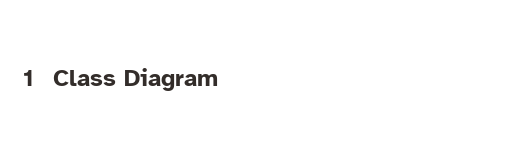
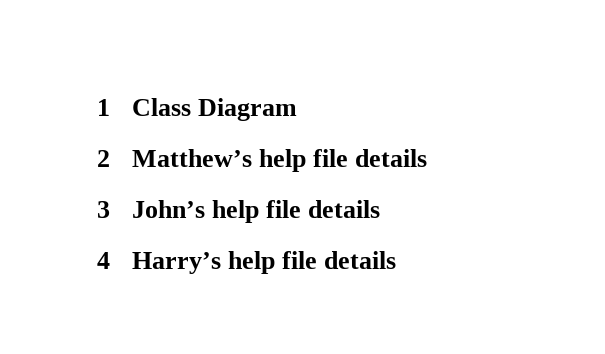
(218, 79) none -> [97,149,427,172] [97,200,380,223] [97,251,396,274] // 2 Matthew’s help file details // 3 John’s help file details // 4 Harry’s help file details

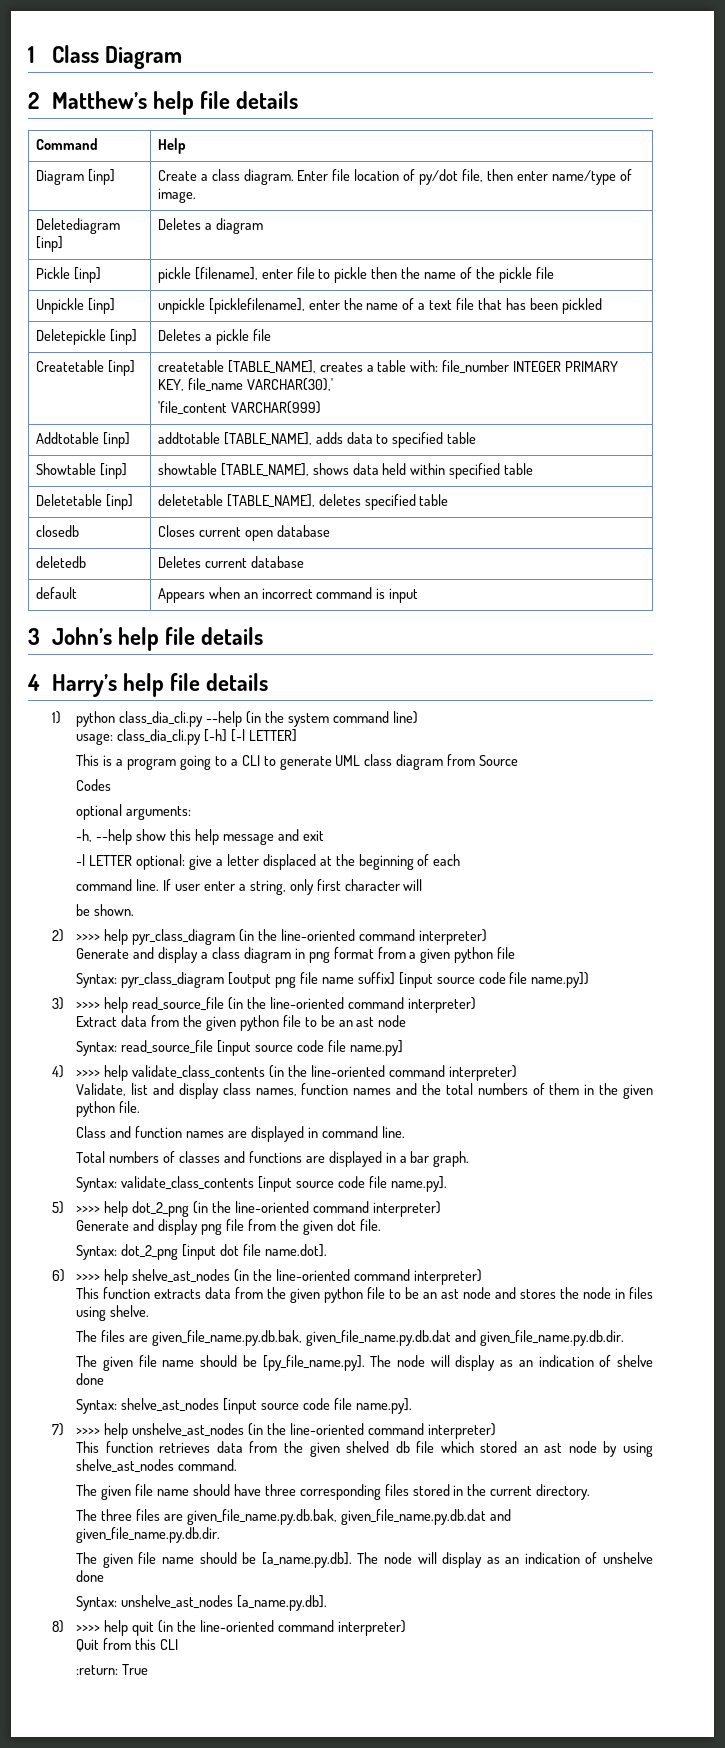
(427, 158) none -> [35,138,98,150] [157,138,186,154] [35,169,115,185] [157,169,632,185] [157,188,196,203] [35,218,120,234] [35,236,63,252] [157,218,263,234] [35,267,101,283] [157,267,554,283] [35,298,115,314] [157,298,602,314] [35,329,137,345] [157,329,271,345] [35,360,135,376] [157,360,619,374] [157,378,333,392] [157,401,321,415] [35,432,130,448] [157,432,477,448] [35,463,127,479] [157,463,534,479] [35,494,133,510] [157,494,449,510] [35,525,79,537] [157,525,330,541] [35,556,86,568] [157,556,304,568] [35,587,77,599] [157,587,419,603] // Command | Help // Diagram [inp] | Create a class diagram. Enter file location of py/dot file, then enter name/type of image. // Deletediagram [inp] | Deletes a diagram // Pickle [inp] | pickle [filename], enter file to pickle then the name of the pickle file // Unpickle [inp] | unpickle [picklefilename], enter the name of a text file that has been pickled // Deletepickle [inp] | Deletes a pickle file // Createtable [inp] | createtable [TABLE_NAME], creates a table with: file_number INTEGER PRIMARY KEY, file_name VARCHAR(30),' // 'file_content VARCHAR(999) // Addtotable [inp] | addtotable [TABLE_NAME], adds data to specified table // Showtable [inp] | showtable [TABLE_NAME], shows data held within specified table // Deletetable [inp] | deletetable [TABLE_NAME], deletes specified table // closedb | Closes current open database // deletedb | Deletes current database // default | Appears when an incorrect command is input
(396, 260) none -> [52,711,418,727] [76,729,297,745] [76,754,519,770] [76,779,112,791] [76,804,192,820] [76,829,324,845] [76,854,461,870] [76,879,423,895] [76,904,135,916] [52,929,487,945] [76,947,516,963] [76,972,590,988] [52,997,476,1013] [76,1015,407,1031] [76,1040,403,1056] [52,1065,517,1081] [76,1083,654,1099] [76,1101,141,1117] [76,1126,405,1142] [76,1151,470,1167] [76,1176,447,1192] [52,1201,441,1217] [76,1219,381,1235] [76,1244,327,1260] [52,1269,482,1285] [76,1287,654,1303] [76,1305,150,1321] [76,1330,624,1346] [76,1355,653,1371] [76,1373,105,1385] [76,1398,412,1414] [52,1423,496,1439] [76,1441,654,1457] [76,1459,238,1473] [76,1484,591,1500] [76,1509,511,1525] [76,1527,221,1543] [76,1552,653,1568] [76,1570,105,1582] [76,1595,328,1611] [52,1620,406,1636] [76,1638,179,1652] [76,1664,149,1675] // 1) python class_dia_cli.py --help (in the system command line) // usage: class_dia_cli.py [-h] [-l LETTER] // This is a program going to a CLI to generate UML class diagram from Source // Codes // optional arguments: // -h, --help show this help message and exit // -l LETTER optional: give a letter displaced at the beginning of each // command line. If user enter a string, only first character will // be shown. // 2) >>>> help pyr_class_diagram (in the line-oriented command interpreter) // Generate and display a class diagram in png format from a given python file // Syntax: pyr_class_diagram [output png file name suffix] [input source code file name.py]) // 3) >>>> help read_source_file (in the line-oriented command interpreter) // Extract data from the given python file to be an ast node // Syntax: read_source_file [input source code file name.py] // 4) >>>> help validate_class_contents (in the line-oriented command interpreter) // Validate, list and display class names, function names and the total numbers of them in the given python file. // Class and function names are displayed in command line. // Total numbers of classes and functions are displayed in a bar graph. // Syntax: validate_class_contents [input source code file name.py]. // 5) >>>> help dot_2_png (in the line-oriented command interpreter) // Generate and display png file from the given dot file. // Syntax: dot_2_png [input dot file name.dot]. // 6) >>>> help shelve_ast_nodes (in the line-oriented command interpreter) // This function extracts data from the given python file to be an ast node and stores the node in files using shelve. // The files are given_file_name.py.db.bak, given_file_name.py.db.dat and given_file_name.py.db.dir. // The given file name should be [py_file_name.py]. The node will display as an indication of shelve done // Syntax: shelve_ast_nodes [input source code file name.py]. // 7) >>>> help unshelve_ast_nodes (in the line-oriented command interpreter) // This function retrieves data from the given shelved db file which stored an ast node by using shelve_ast_nodes command. // The given file name should have three corresponding files stored in the current directory. // The three files are given_file_name.py.db.bak, given_file_name.py.db.dat and given_file_name.py.db.dir. // The given file name should be [a_name.py.db]. The node will display as an indication of unshelve done // Syntax: unshelve_ast_nodes [a_name.py.db]. // 8) >>>> help quit (in the line-oriented command interpreter) // Quit from this CLI // :return: True

